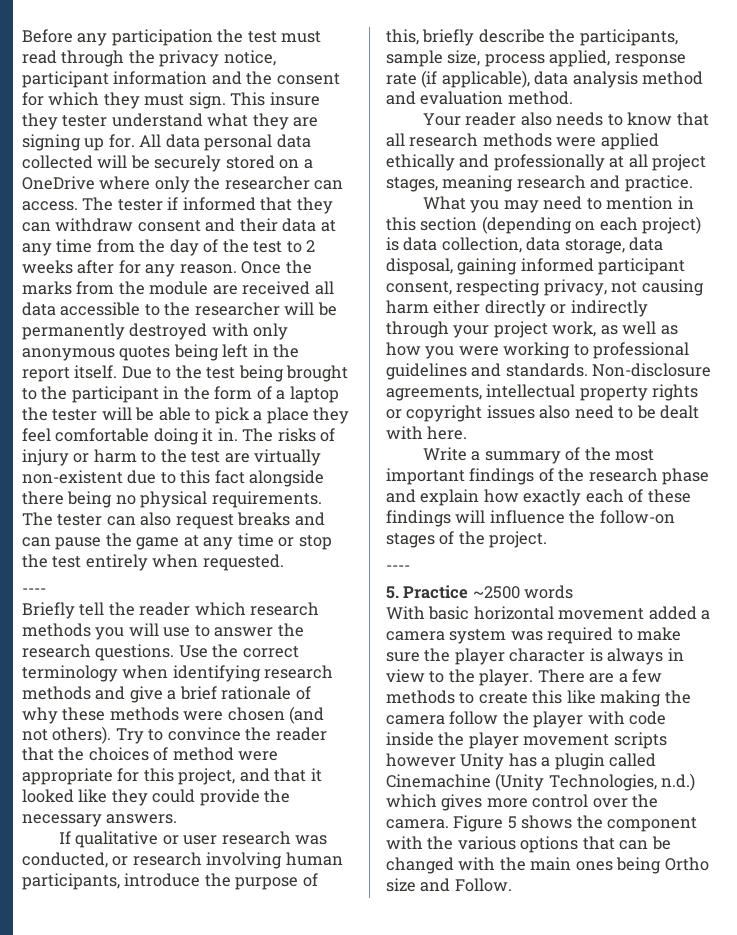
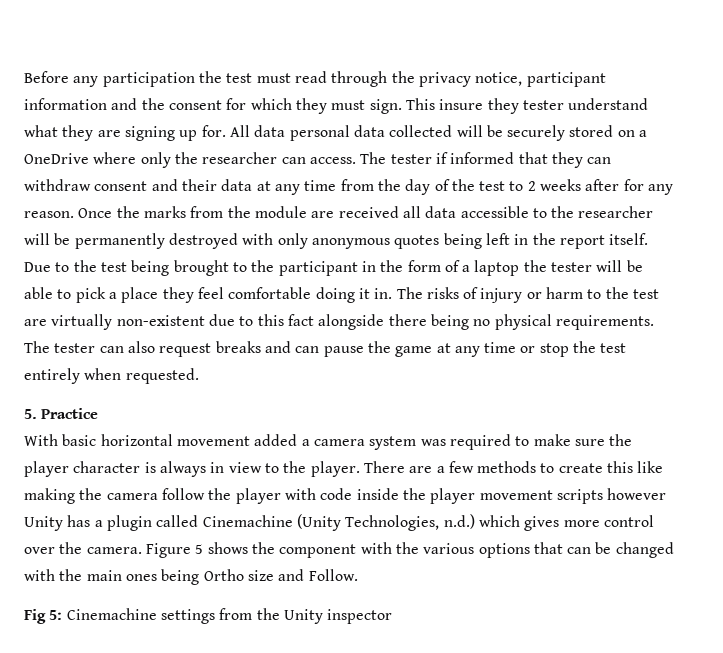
[22,588,46,594] [22,602,320,619] [22,623,304,640] [22,644,299,661] [22,665,334,682] [22,686,311,703] [22,706,325,724] [22,726,327,744] [22,747,279,761] [22,768,322,785] [22,789,291,806] [22,814,178,827] [58,831,328,848] [22,852,343,869] [22,873,318,890] [386,29,678,46] [386,50,686,67] [386,70,704,88] [386,91,573,105] [422,112,709,126] [386,133,659,150] [386,154,707,171] [386,175,693,192] [422,196,694,213] [386,216,702,234] [386,237,664,254] [386,258,686,275] [386,279,704,296] [386,300,648,317] [386,321,678,338] [386,342,690,359] [386,363,712,380] [386,384,699,401] [386,405,700,422] [386,426,468,440] [422,447,655,464] [386,468,710,485] [386,489,691,506] [386,510,675,527] [386,531,548,548] [386,565,410,571] // ---- // Briefly tell the reader which research methods you will use to answer the research questions. Use the correct terminology when identifying research methods and give a brief rationale of why these methods were chosen (and not others). Try to convince the reader that the choices of method were appropriate for this project, and that it looked like they could provide the necessary answers. // If qualitative or user research was conducted, or research involving human participants, introduce the purpose of this, briefly describe the participants, sample size, process applied, response rate (if applicable), data analysis method and evaluation method. // Your reader also needs to know that all research methods were applied ethically and professionally at all project stages, meaning research and practice. // What you may need to mention in this section (depending on each project) is data collection, data storage, data disposal, gaining informed participant consent, respecting privacy, not causing harm either directly or indirectly through your project work, as well as how you were working to professional guidelines and standards. Non-disclosure agreements, intellectual property rights or copyright issues also need to be dealt with here. // Write a summary of the most important findings of the research phase and explain how exactly each of these findings will influence the follow-on stages of the project. // ---- -> (199, 376) none
[472,585,574,599] ~2500 words -> (99, 413) none
(512, 885) none -> [24,608,393,624] // Fig 5: Cinemachine settings from the Unity inspector

